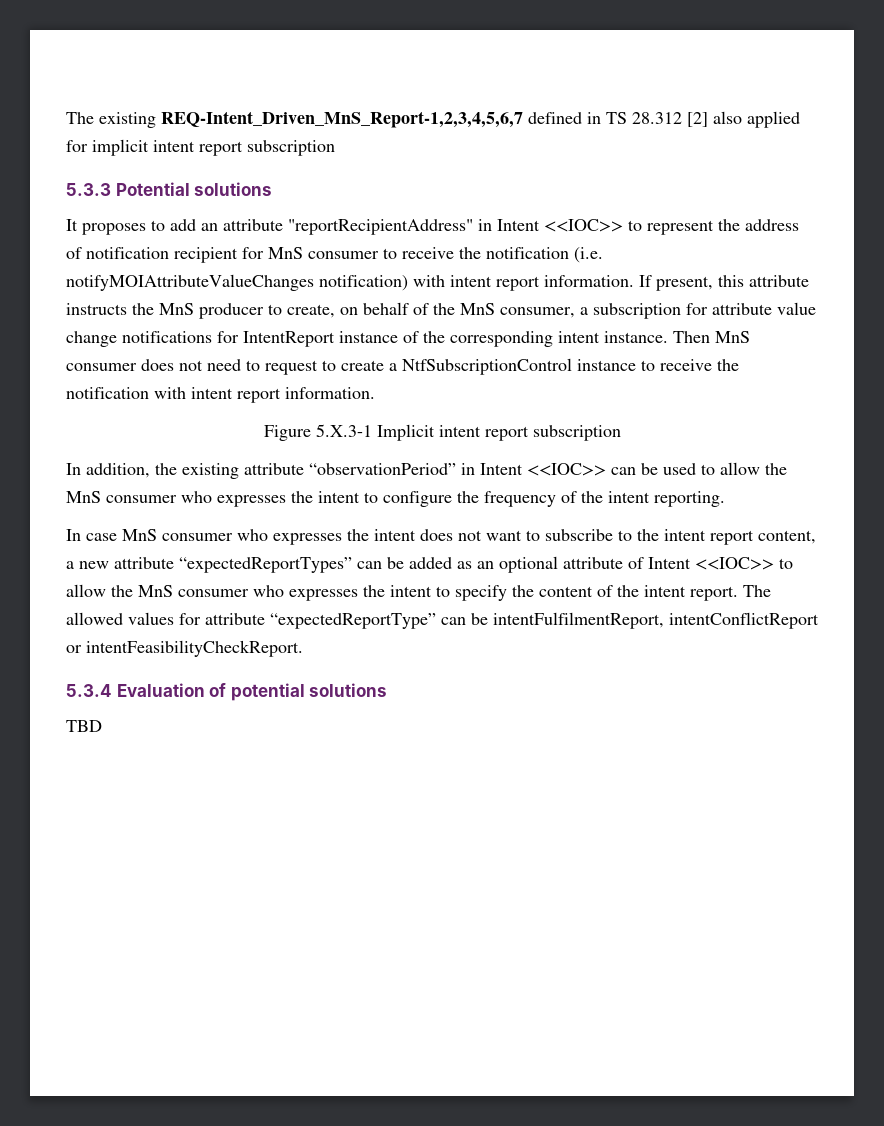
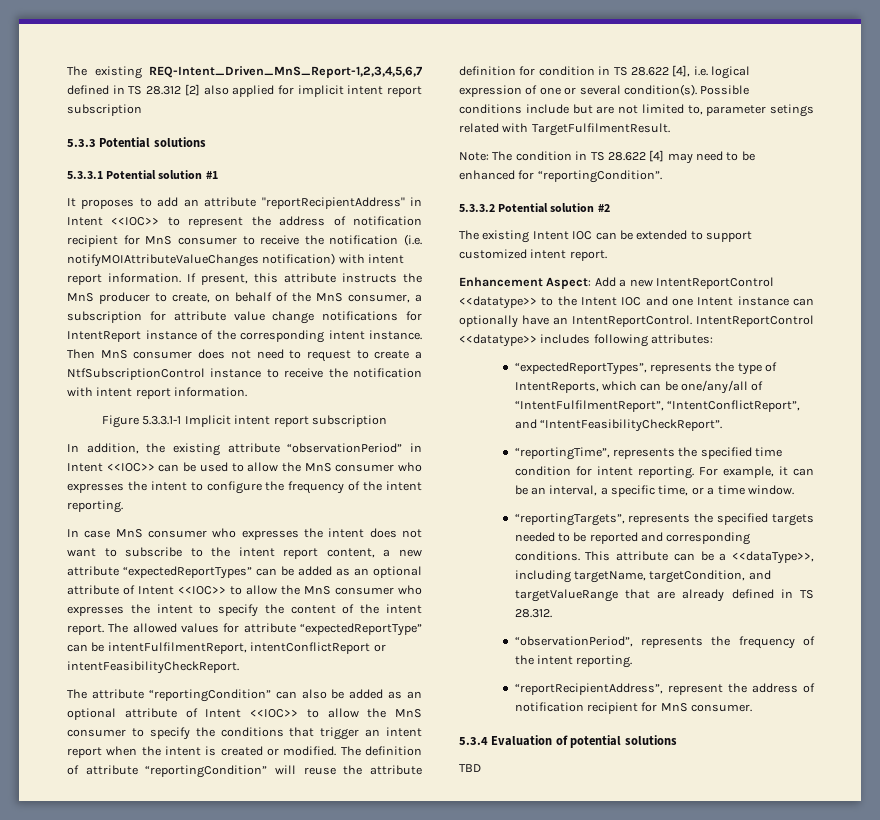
(273, 189) none -> [67,170,218,180] // 5.3.3.1 Potential solution #1
[315,424,372,437] 5.X.3-1 -> [142,416,182,425] 5.3.3.1-1
(303, 648) none -> [67,689,422,702] [67,708,422,720] [67,727,422,740] [67,746,422,758] [67,765,422,778] [459,65,750,79] [459,84,750,97] [459,104,814,117] [459,123,670,136] [459,150,755,164] [459,170,662,183] [459,203,610,213] [459,230,752,243] [459,249,607,261] [459,277,774,289] [459,296,814,309] [459,315,814,328] [459,334,714,347] [514,362,778,375] [514,380,764,394] [514,400,800,412] [514,419,722,432] [514,447,783,460] [514,466,814,479] [514,485,794,497] [514,513,814,526] [514,532,751,545] [514,551,814,564] [514,570,771,583] [514,589,814,602] [514,609,552,618] [514,636,815,649] [514,655,633,668] [514,683,815,695] [514,702,753,714] // The attribute “reportingCondition” can also be added as an optional attribute of Intent <<IOC>> to allow the MnS consumer to specify the conditions that trigger an intent report when the intent is created or modified. The definition of attribute “reportingCondition” will reuse the attribute definition for condition in TS 28.622 [4], i.e. logical expression of one or several condition(s). Possible conditions include but are not limited to, parameter setings related with TargetFulfilmentResult. // Note: The condition in TS 28.622 [4] may need to be enhanced for “reportingCondition”. // 5.3.3.2 Potential solution #2 // The existing Intent IOC can be extended to support customized intent report. // Enhancement Aspect: Add a new IntentReportControl <<datatype>> to the Intent IOC and one Intent instance can optionally have an IntentReportControl. IntentReportControl <<datatype>> includes following attributes: // “expectedReportTypes”, represents the type of IntentReports, which can be one/any/all of “IntentFulfilmentReport”, “IntentConflictReport”, and “IntentFeasibilityCheckReport”. // “reportingTime”, represents the specified time condition for intent reporting. For example, it can be an interval, a specific time, or a time window. // “reportingTargets”, represents the specified targets needed to be reported and corresponding conditions. This attribute can be a <<dataType>>, including targetName, targetCondition, and targetValueRange that are already defined in TS 28.312. // “observationPeriod”, represents the frequency of the intent reporting. // “reportRecipientAddress”, represent the address of notification recipient for MnS consumer.

